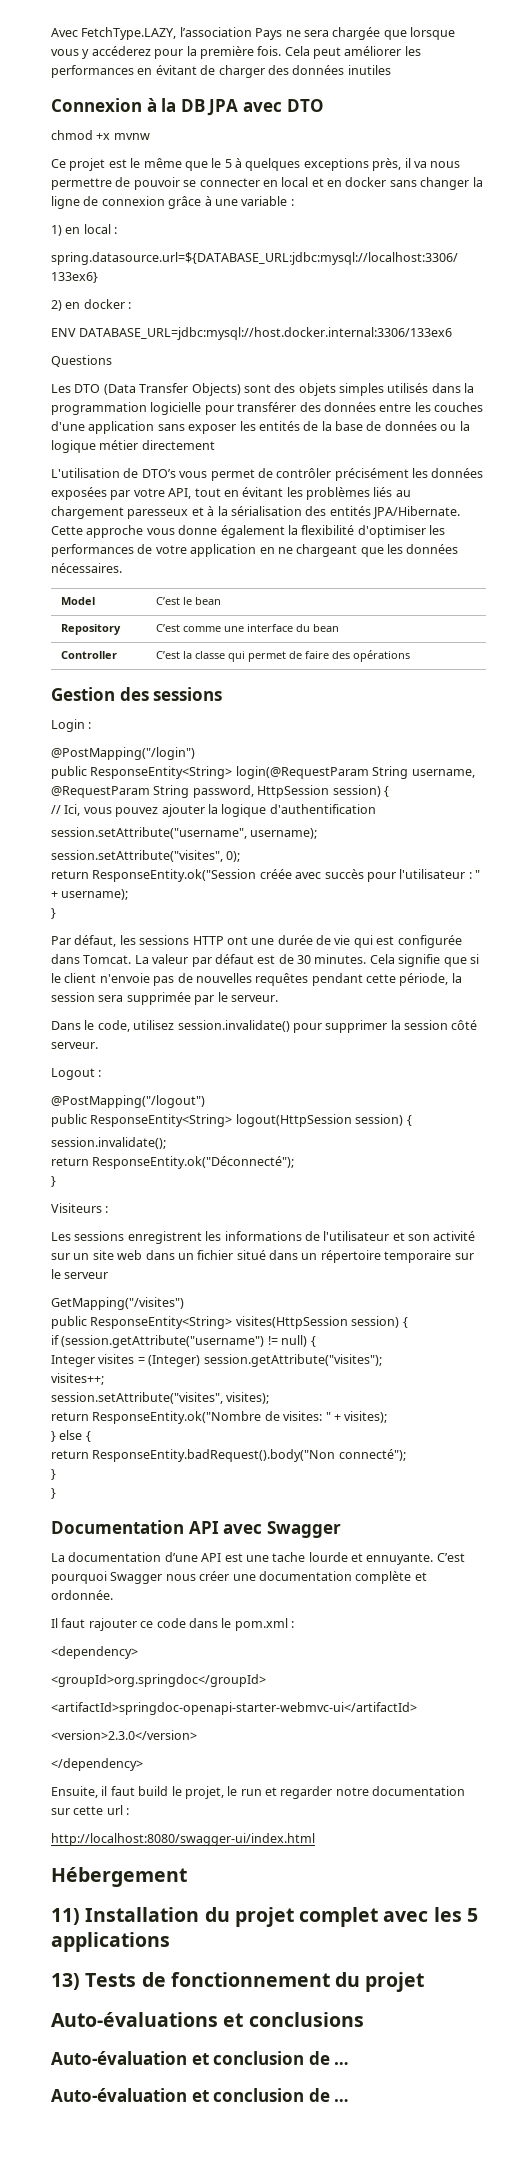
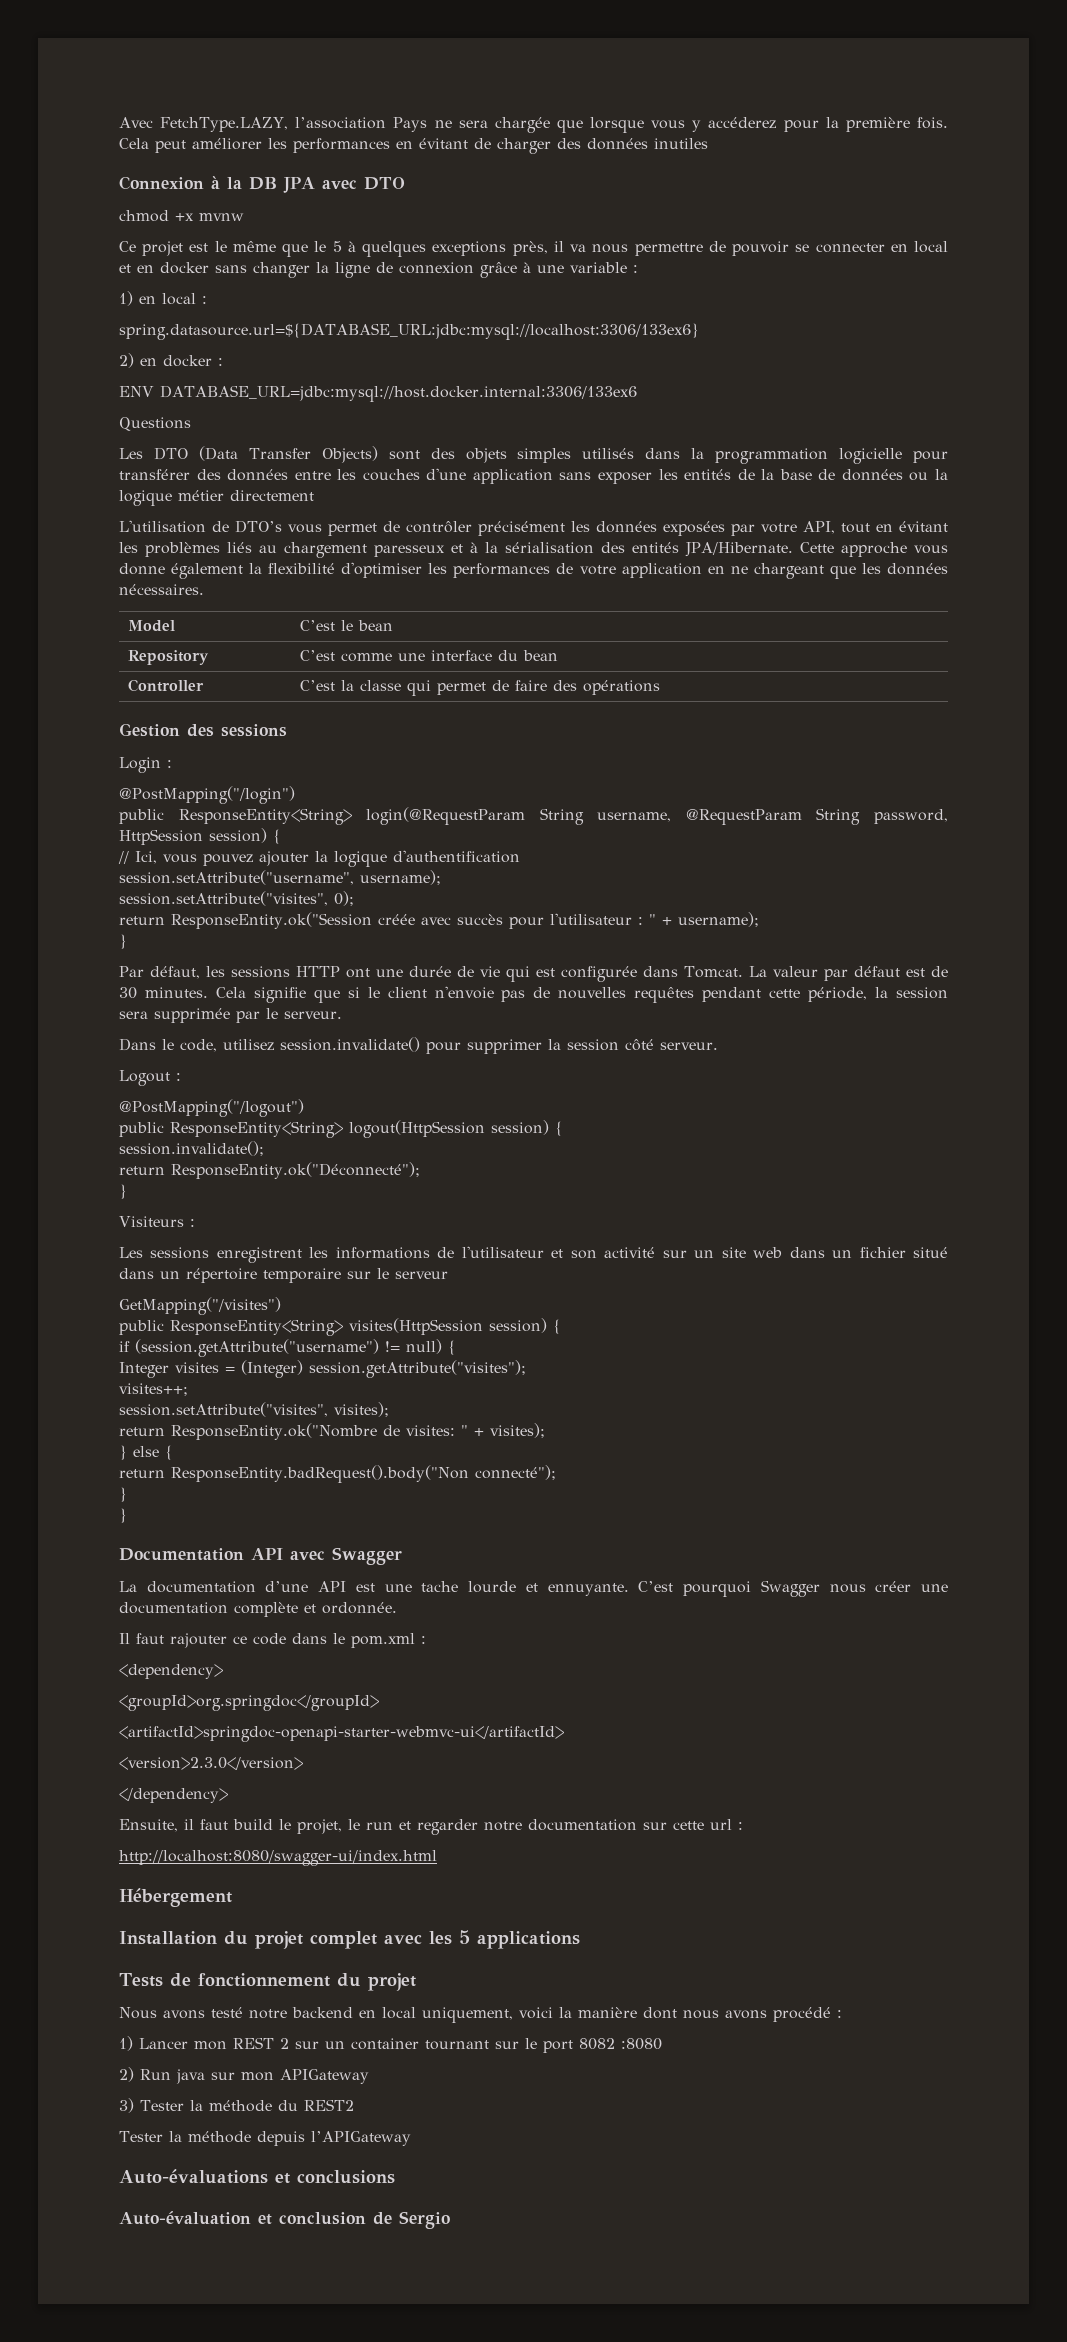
[51,1908,80,1925] 11) -> (232, 1897) none
[51,1973,80,1990] 13) -> (580, 1940) none
(425, 1982) none -> [119,2007,842,2023] [119,2036,662,2053] [119,2067,369,2084] [119,2098,354,2113] [119,2131,411,2146] // Nous avons testé notre backend en local uniquement, voici la manière dont nous avons procédé : // 1) Lancer mon REST 2 sur un container tournant sur le port 8082 :8080 // 2) Run java sur mon APIGateway // 3) Tester la méthode du REST2 // Tester la méthode depuis l’APIGateway
[334,2062,350,2065] [51,2088,350,2102] … // Auto-évaluation et conclusion de … -> [399,2211,450,2229] Sergio

